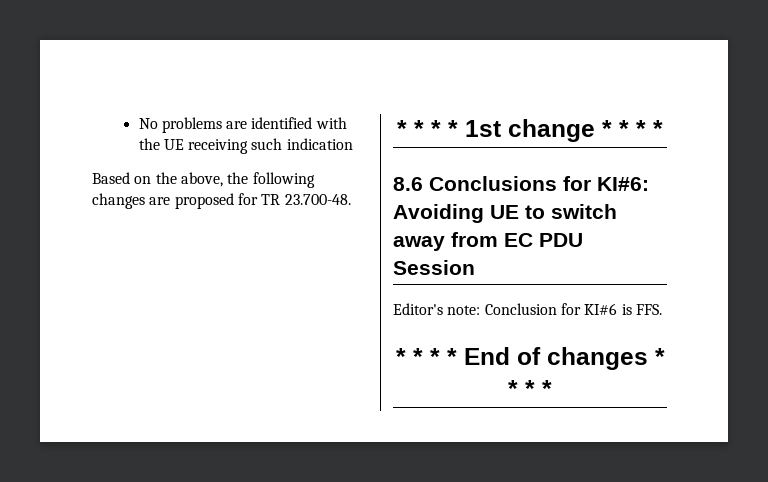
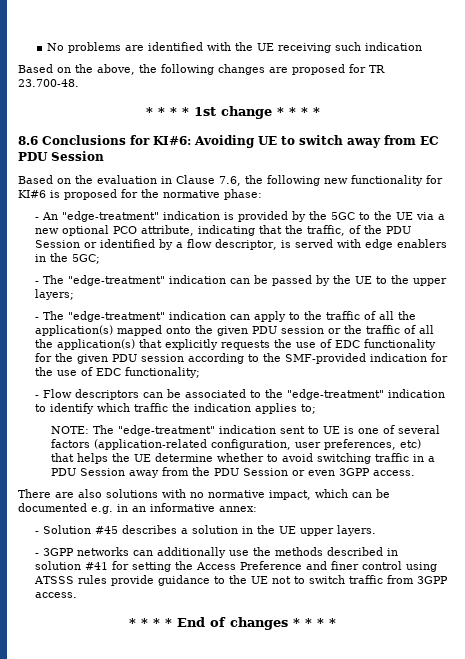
[393,303,662,315] Editor's note: Conclusion for KI#6 is FFS. -> [18,175,443,186] [18,189,262,200] [34,211,445,222] [34,225,411,236] [34,239,447,250] [34,253,100,264] [34,275,447,286] [34,289,74,300] [34,311,416,322] [34,325,434,336] [34,339,436,350] [34,353,448,364] [34,367,200,378] [34,389,445,400] [34,403,316,414] [51,425,441,436] [51,439,422,450] [51,453,436,464] [51,467,416,478] [18,489,390,500] [18,503,257,514] [34,525,376,536] [34,547,398,558] [34,561,437,572] [33,575,448,586] [34,592,77,598] Based on the evaluation in Clause 7.6, the following new functionality for KI#6 is proposed for the normative phase: // - An "edge-treatment" indication is provided by the 5GC to the UE via a new optional PCO attribute, indicating that the traffic, of the PDU Session or identified by a flow descriptor, is served with edge enablers in the 5GC; // - The "edge-treatment" indication can be passed by the UE to the upper layers; // - The "edge-treatment" indication can apply to the traffic of all the application(s) mapped onto the given PDU session or the traffic of all the application(s) that explicitly requests the use of EDC functionality for the given PDU session according to the SMF-provided indication for the use of EDC functionality; // - Flow descriptors can be associated to the "edge-treatment" indication to identify which traffic the indication applies to; // NOTE: The "edge-treatment" indication sent to UE is one of several factors (application-related configuration, user preferences, etc) that helps the UE determine whether to avoid switching traffic in a PDU Session away from the PDU Session or even 3GPP access. // There are also solutions with no normative impact, which can be documented e.g. in an informative annex: // - Solution #45 describes a solution in the UE upper layers. // - 3GPP networks can additionally use the methods described in solution #41 for setting the Access Preference and finer control using ATSSS rules provide guidance to the UE not to switch traffic from 3GPP access.

